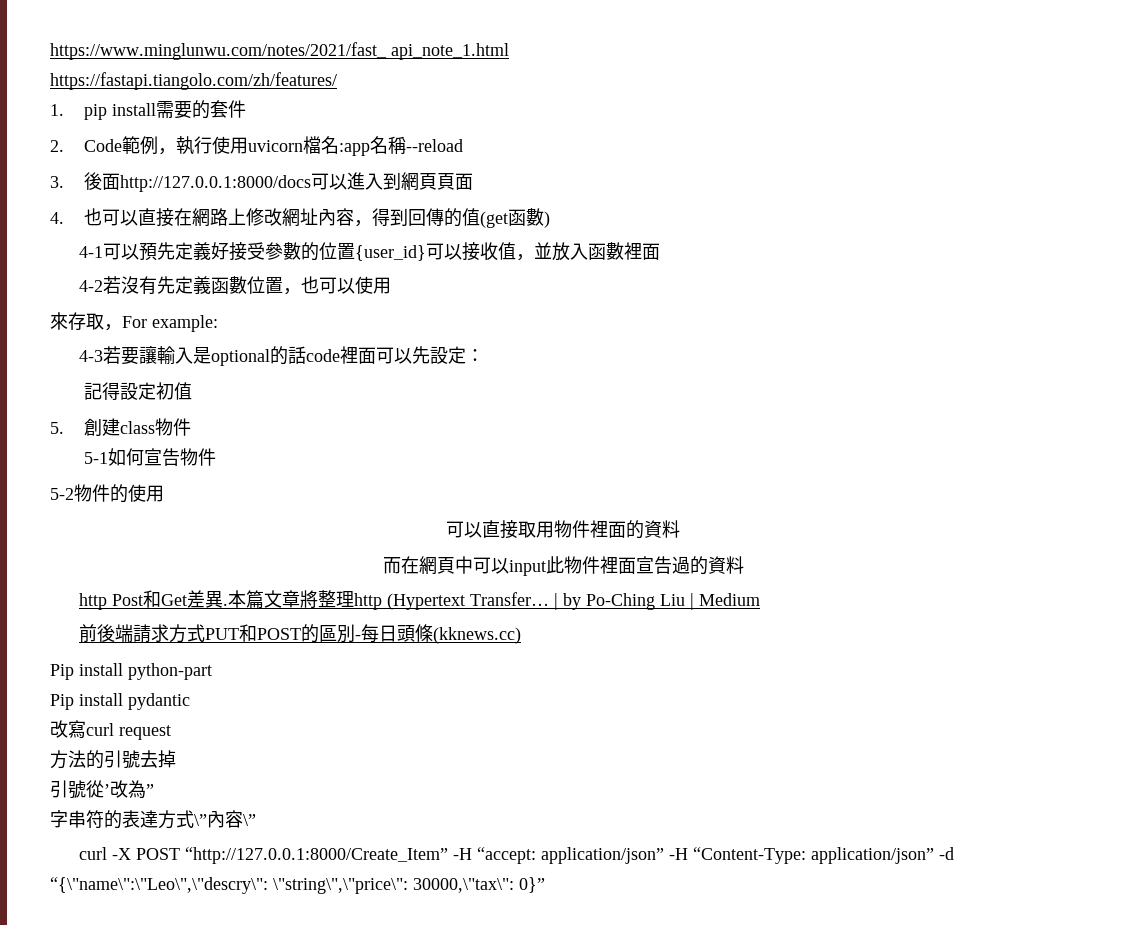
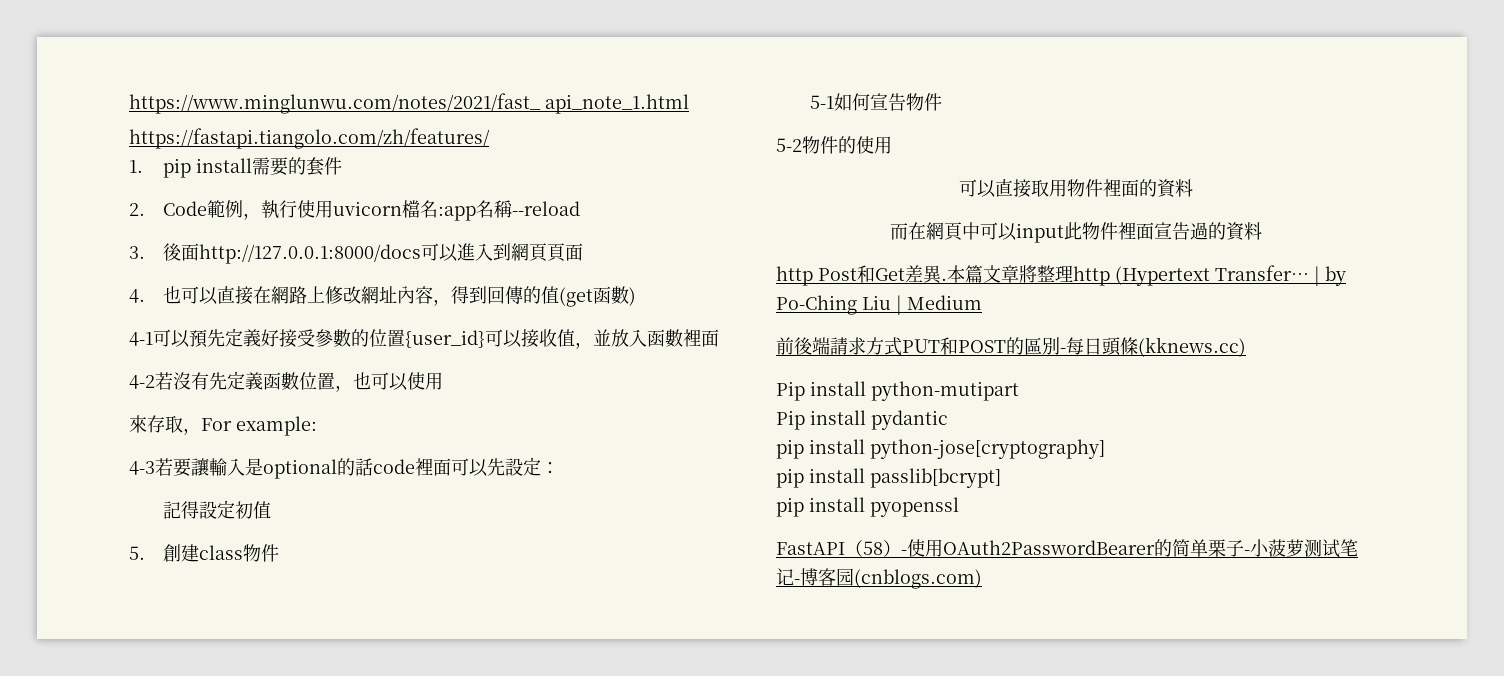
[128,663,212,680] python-part -> [871,381,1019,401] python-mutipart
[50,720,171,740] [50,750,176,769] [50,780,154,799] [50,810,256,829] [79,847,955,864] [50,877,545,894] 改寫curl request // 方法的引號去掉 // 引號從’改為” // 字串符的表達方式\”內容\” // curl -X POST “http://127.0.0.1:8000/Create_Item” -H “accept: application/json” -H “Content-Type: application/json” -d “{\"name\":\"Leo\",\"descry\": \"string\",\"price\": 30000,\"tax\": 0}” -> [776,439,1105,459] [776,468,1001,488] [776,497,959,517] [776,539,1358,558] [776,568,982,589] pip install python-jose[cryptography] // pip install passlib[bcrypt] // pip install pyopenssl // FastAPI（58）-使用OAuth2PasswordBearer的简单栗子-小菠萝测试笔记-博客园(cnblogs.com)

